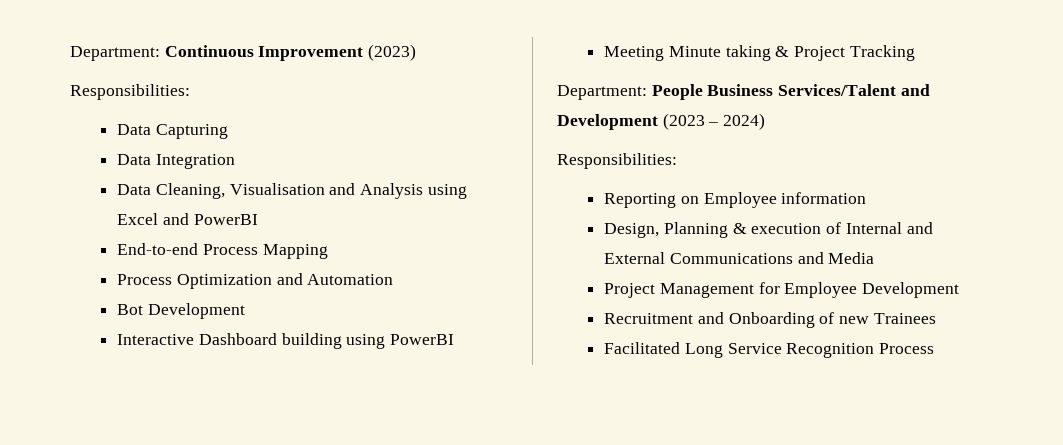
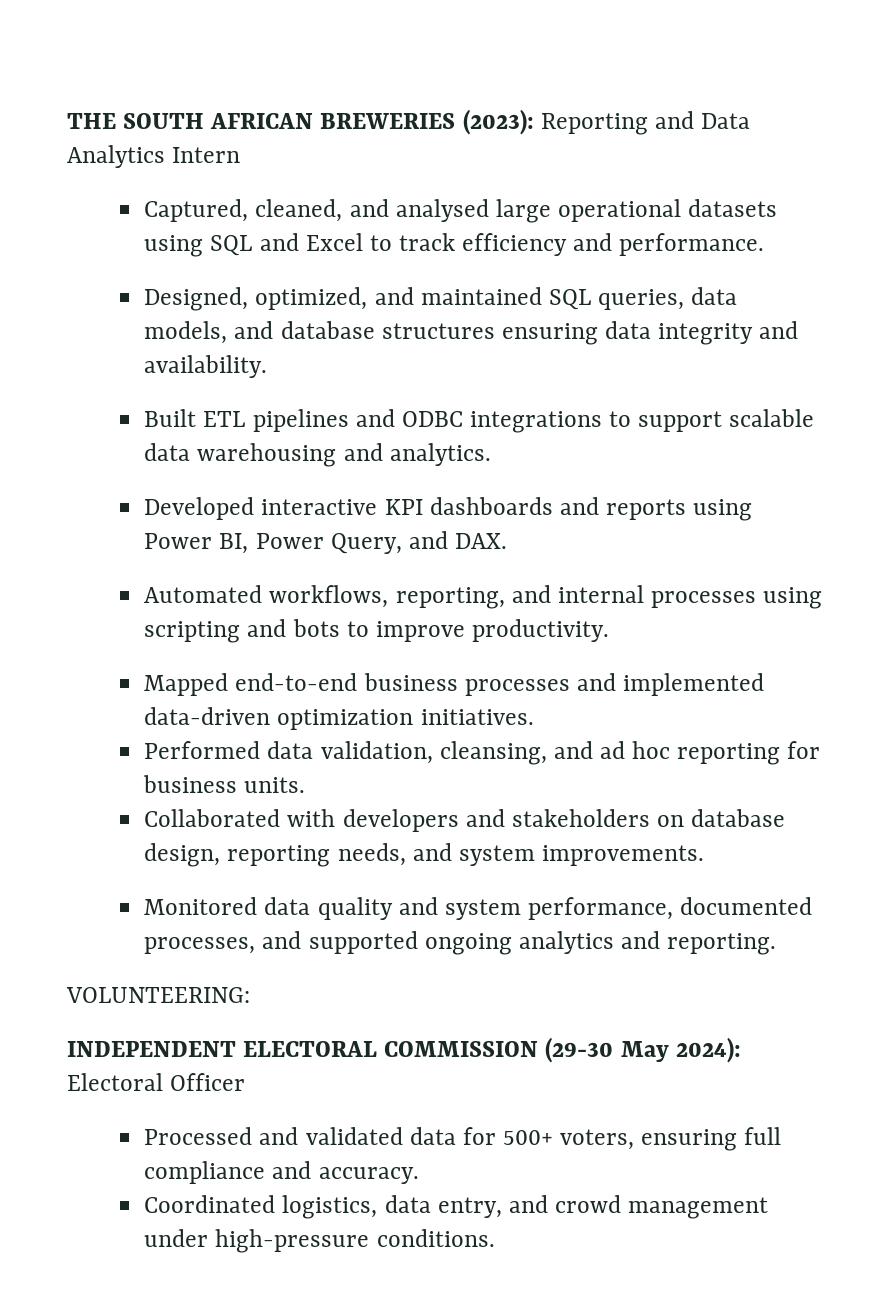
[70,44,417,61] [70,84,190,100] [117,124,228,139] [117,154,235,169] [117,183,467,199] [117,213,258,225] [117,243,328,259] [117,273,394,289] [117,303,245,319] [117,333,455,349] [604,45,915,61] [557,84,930,100] [557,113,766,130] [557,153,677,169] [604,192,867,208] [604,222,933,238] [604,252,875,264] [604,282,960,298] [604,312,936,328] [604,342,935,358] Department: Continuous Improvement (2023) // Responsibilities: // Data Capturing // Data Integration // Data Cleaning, Visualisation and Analysis using Excel and PowerBI // End-to-end Process Mapping // Process Optimization and Automation // Bot Development // Interactive Dashboard building using PowerBI // Meeting Minute taking & Project Tracking // Department: People Business Services/Talent and Development (2023 – 2024) // Responsibilities: // Reporting on Employee information // Design, Planning & execution of Internal and External Communications and Media // Project Management for Employee Development // Recruitment and Onboarding of new Trainees // Facilitated Long Service Recognition Process -> [67,109,751,135] [67,145,241,168] [144,199,778,223] [144,233,765,257] [144,287,738,311] [144,321,799,345] [144,355,268,378] [144,409,815,433] [144,443,491,467] [144,497,753,521] [144,531,507,554] [144,585,823,609] [144,619,609,643] [144,673,764,696] [144,707,534,730] [144,741,821,765] [143,775,306,793] [144,809,786,832] [144,843,704,867] [144,897,813,920] [144,931,777,955] [66,987,250,1003] [67,1037,741,1063] [67,1073,246,1091] [144,1127,782,1151] [144,1161,419,1184] [144,1195,769,1219] [144,1229,495,1253] THE SOUTH AFRICAN BREWERIES (2023): Reporting and Data Analytics Intern // Captured, cleaned, and analysed large operational datasets using SQL and Excel to track efficiency and performance. // Designed, optimized, and maintained SQL queries, data models, and database structures ensuring data integrity and availability. // Built ETL pipelines and ODBC integrations to support scalable data warehousing and analytics. // Developed interactive KPI dashboards and reports using Power BI, Power Query, and DAX. // Automated workflows, reporting, and internal processes using scripting and bots to improve productivity. // Mapped end-to-end business processes and implemented data-driven optimization initiatives. // Performed data validation, cleansing, and ad hoc reporting for business units. // Collaborated with developers and stakeholders on database design, reporting needs, and system improvements. // Monitored data quality and system performance, documented processes, and supported ongoing analytics and reporting. // VOLUNTEERING: // INDEPENDENT ELECTORAL COMMISSION (29-30 May 2024): Electoral Officer // Processed and validated data for 500+ voters, ensuring full compliance and accuracy. // Coordinated logistics, data entry, and crowd management under high-pressure conditions.

